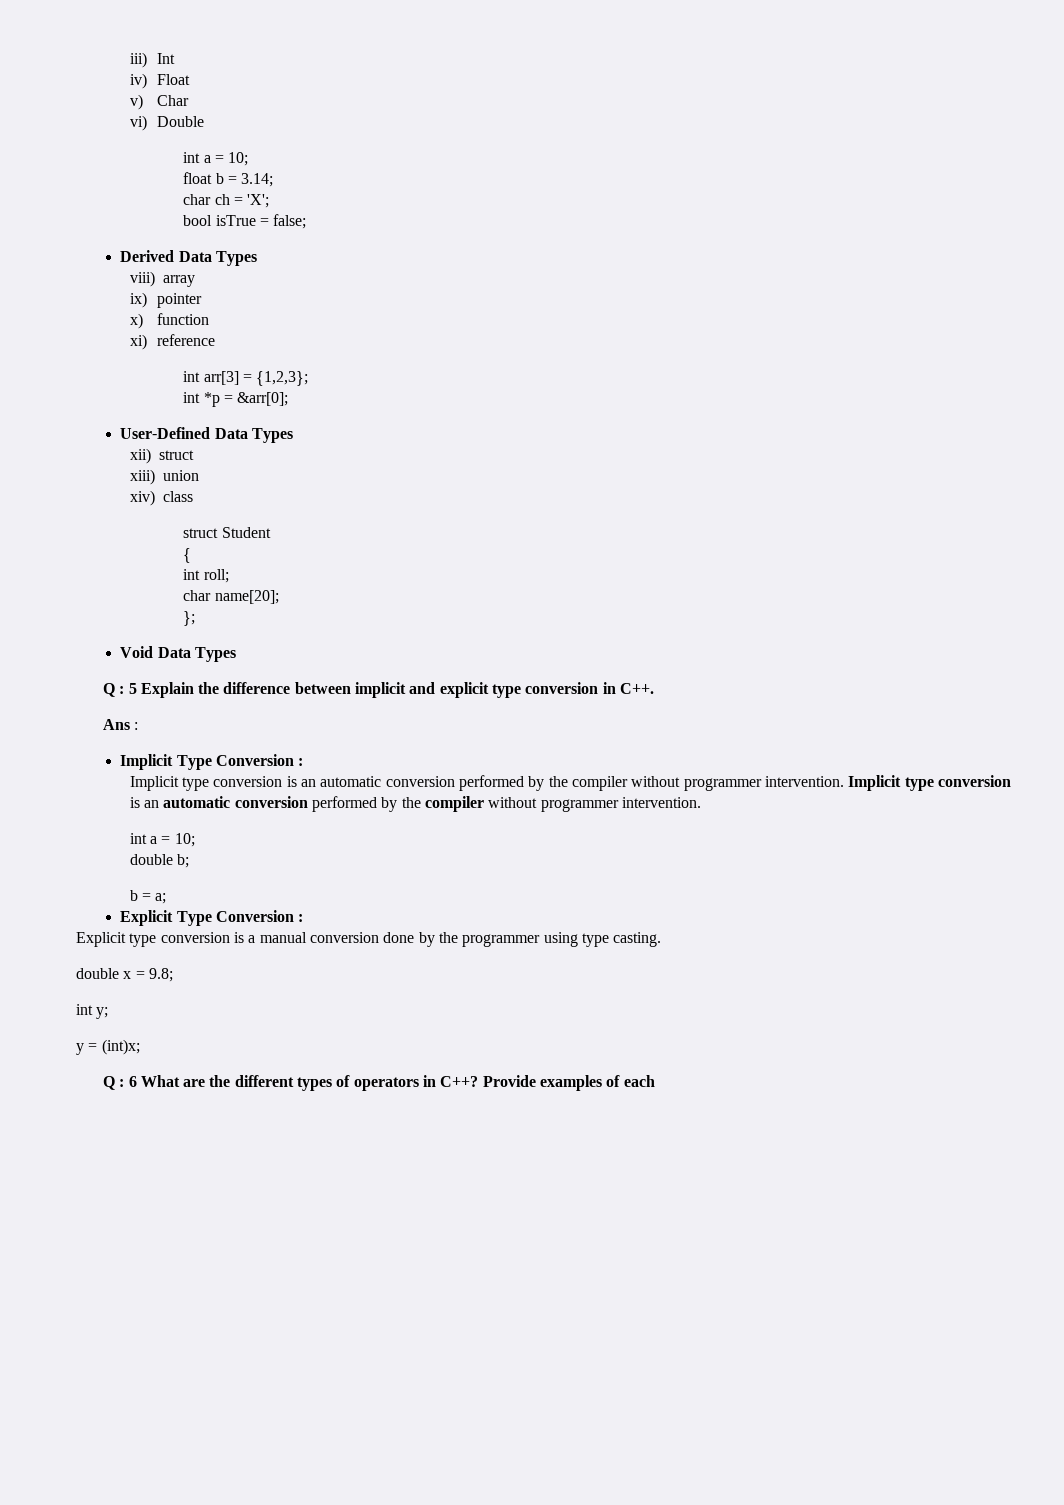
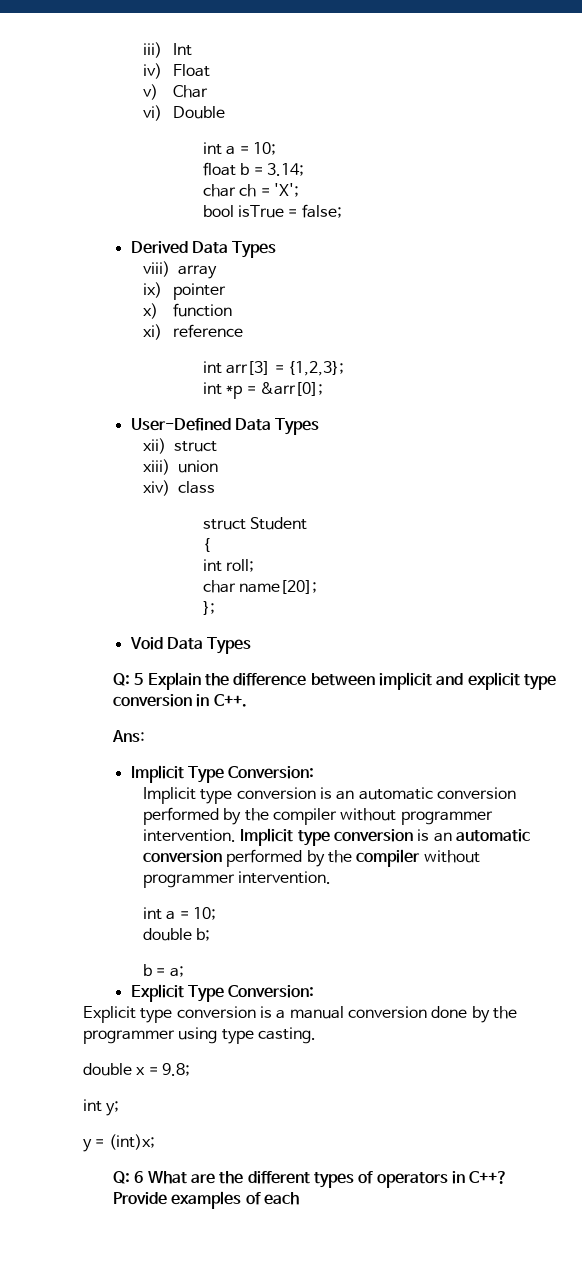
[102,683,125,697] Q : -> [112,673,130,686] Q:
[102,719,139,730] Ans : -> [111,730,145,742] Ans:
[216,754,304,766] Conversion : -> [228,766,315,779] Conversion:
[216,910,304,922] Conversion : -> [228,985,315,998] Conversion:
[102,1076,125,1090] Q : -> [112,1171,130,1184] Q:

